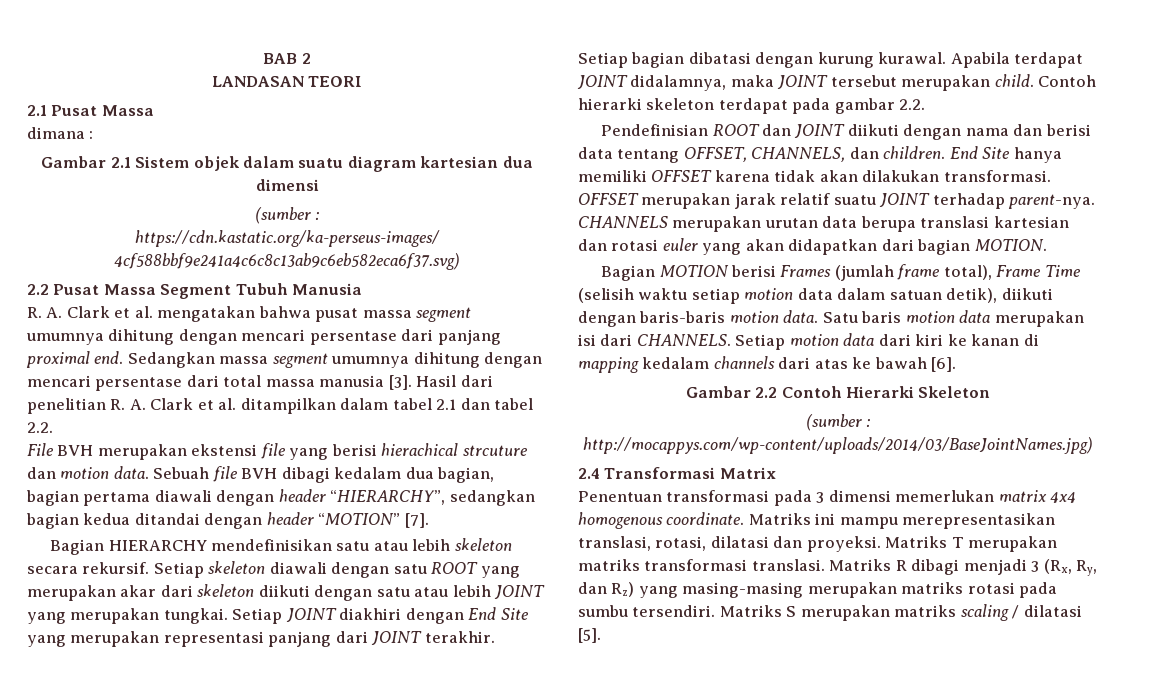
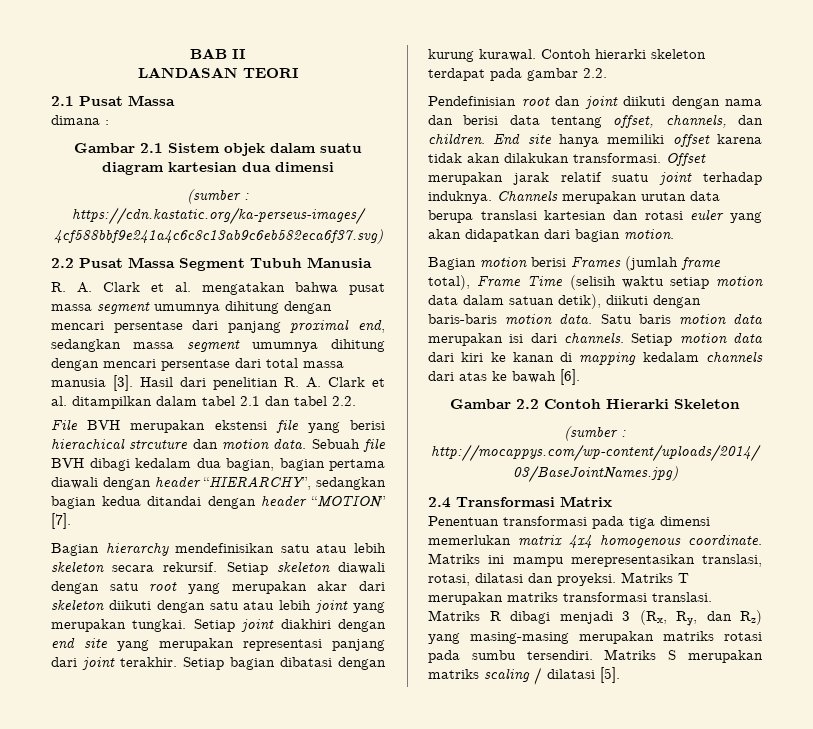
[301,53,311,64] 2 -> [232,49,246,59] II
[94,351,215,368] end. Sedangkan -> [358,319,385,333] [51,339,121,352] end, sedangkan
[108,540,207,551] HIERARCHY -> [105,542,169,556] hierarchy
[431,562,479,574] ROOT -> [149,582,178,591] root
[494,585,546,599] JOINT -> [315,600,349,613] joint
[285,608,337,622] JOINT -> [241,619,275,632] joint
[468,607,529,620] End Site -> [51,637,108,649] end site
[371,631,423,645] JOINT -> [82,657,115,670] joint
[950,52,1084,68] [577,74,1034,91] Apabila terdapat JOINT didalamnya, maka JOINT tersebut merupakan child. -> (536, 55) none
[712,124,846,138] ROOT dan JOINT -> [521,96,618,109] root dan joint
[683,147,846,162] OFFSET, CHANNELS, -> [613,114,727,128] offset, channels,
[982,147,1011,159] Site -> [527,134,552,144] site
[651,170,713,182] OFFSET -> [672,134,710,147] offset
[578,193,639,205] OFFSET -> [666,153,706,166] Offset
[879,193,1096,209] [578,216,668,228] JOINT terhadap parent-nya. CHANNELS -> [659,172,762,185] [428,190,558,204] joint terhadap induknya. Channels
[974,239,1047,251] [601,265,729,281] MOTION. // Bagian MOTION -> [624,229,674,240] [428,257,527,270] motion. // Bagian motion
[636,334,731,346] CHANNELS. -> [564,332,624,344] channels.
[816,492,825,503] 3 -> [629,517,655,529] tiga

